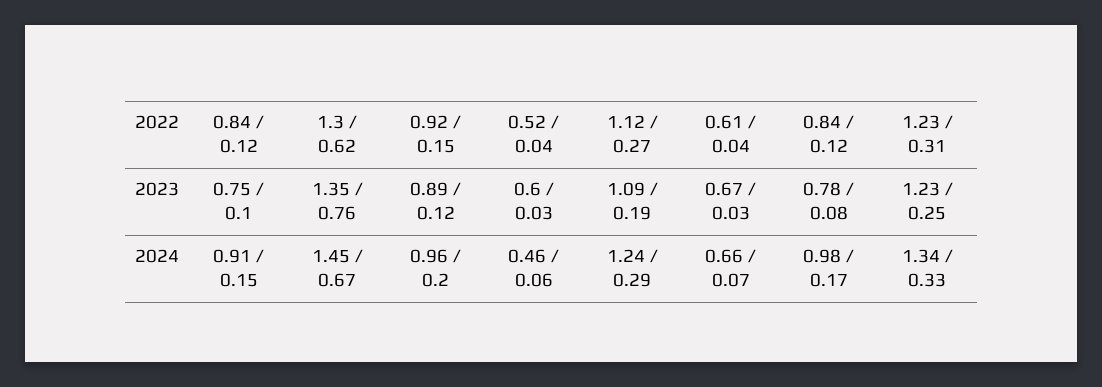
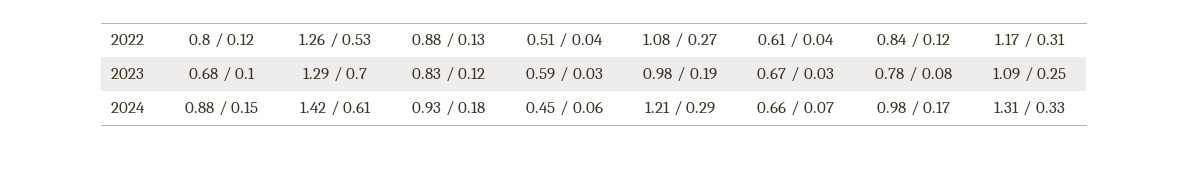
[213,115,264,129] [219,139,258,153] [317,115,357,129] [318,139,356,153] [410,115,461,129] [416,139,455,153] [508,115,559,129] [514,139,553,153] [606,115,645,128] 0.84 / 0.12 | 1.3 / 0.62 | 0.92 / 0.15 | 0.52 / 0.04 | 1.12 -> [188,33,255,48] [298,33,372,48] [411,33,486,48] [527,33,603,48] [643,33,671,45] 0.8 / 0.12 | 1.26 / 0.53 | 0.88 / 0.13 | 0.51 / 0.04 | 1.08
[901,115,940,129] 1.23 -> [995,33,1020,45] 1.17
[213,182,252,196] 0.75 -> [188,67,218,79] 0.68
[311,182,363,196] [318,206,356,220] [410,182,461,196] [416,206,455,220] [513,182,554,196] [514,206,553,220] [606,182,645,196] 1.35 / 0.76 | 0.89 / 0.12 | 0.6 / 0.03 | 1.09 -> [302,67,368,82] [411,67,486,82] [526,67,603,82] [643,68,673,80] 1.29 / 0.7 | 0.83 / 0.12 | 0.59 / 0.03 | 0.98
[901,182,940,196] 1.23 -> [992,67,1020,80] 1.09
[213,249,264,263] [219,273,258,287] [311,249,363,263] [318,273,356,287] [410,249,461,263] [422,273,449,287] [508,249,547,263] 0.91 / 0.15 | 1.45 / 0.67 | 0.96 / 0.2 | 0.46 -> [184,101,259,116] [299,101,372,116] [411,101,486,116] [526,102,556,113] 0.88 / 0.15 | 1.42 / 0.61 | 0.93 / 0.18 | 0.45
[606,249,645,262] 1.24 -> [644,101,670,113] 1.21
[901,249,940,263] 1.34 -> [994,101,1020,113] 1.31

